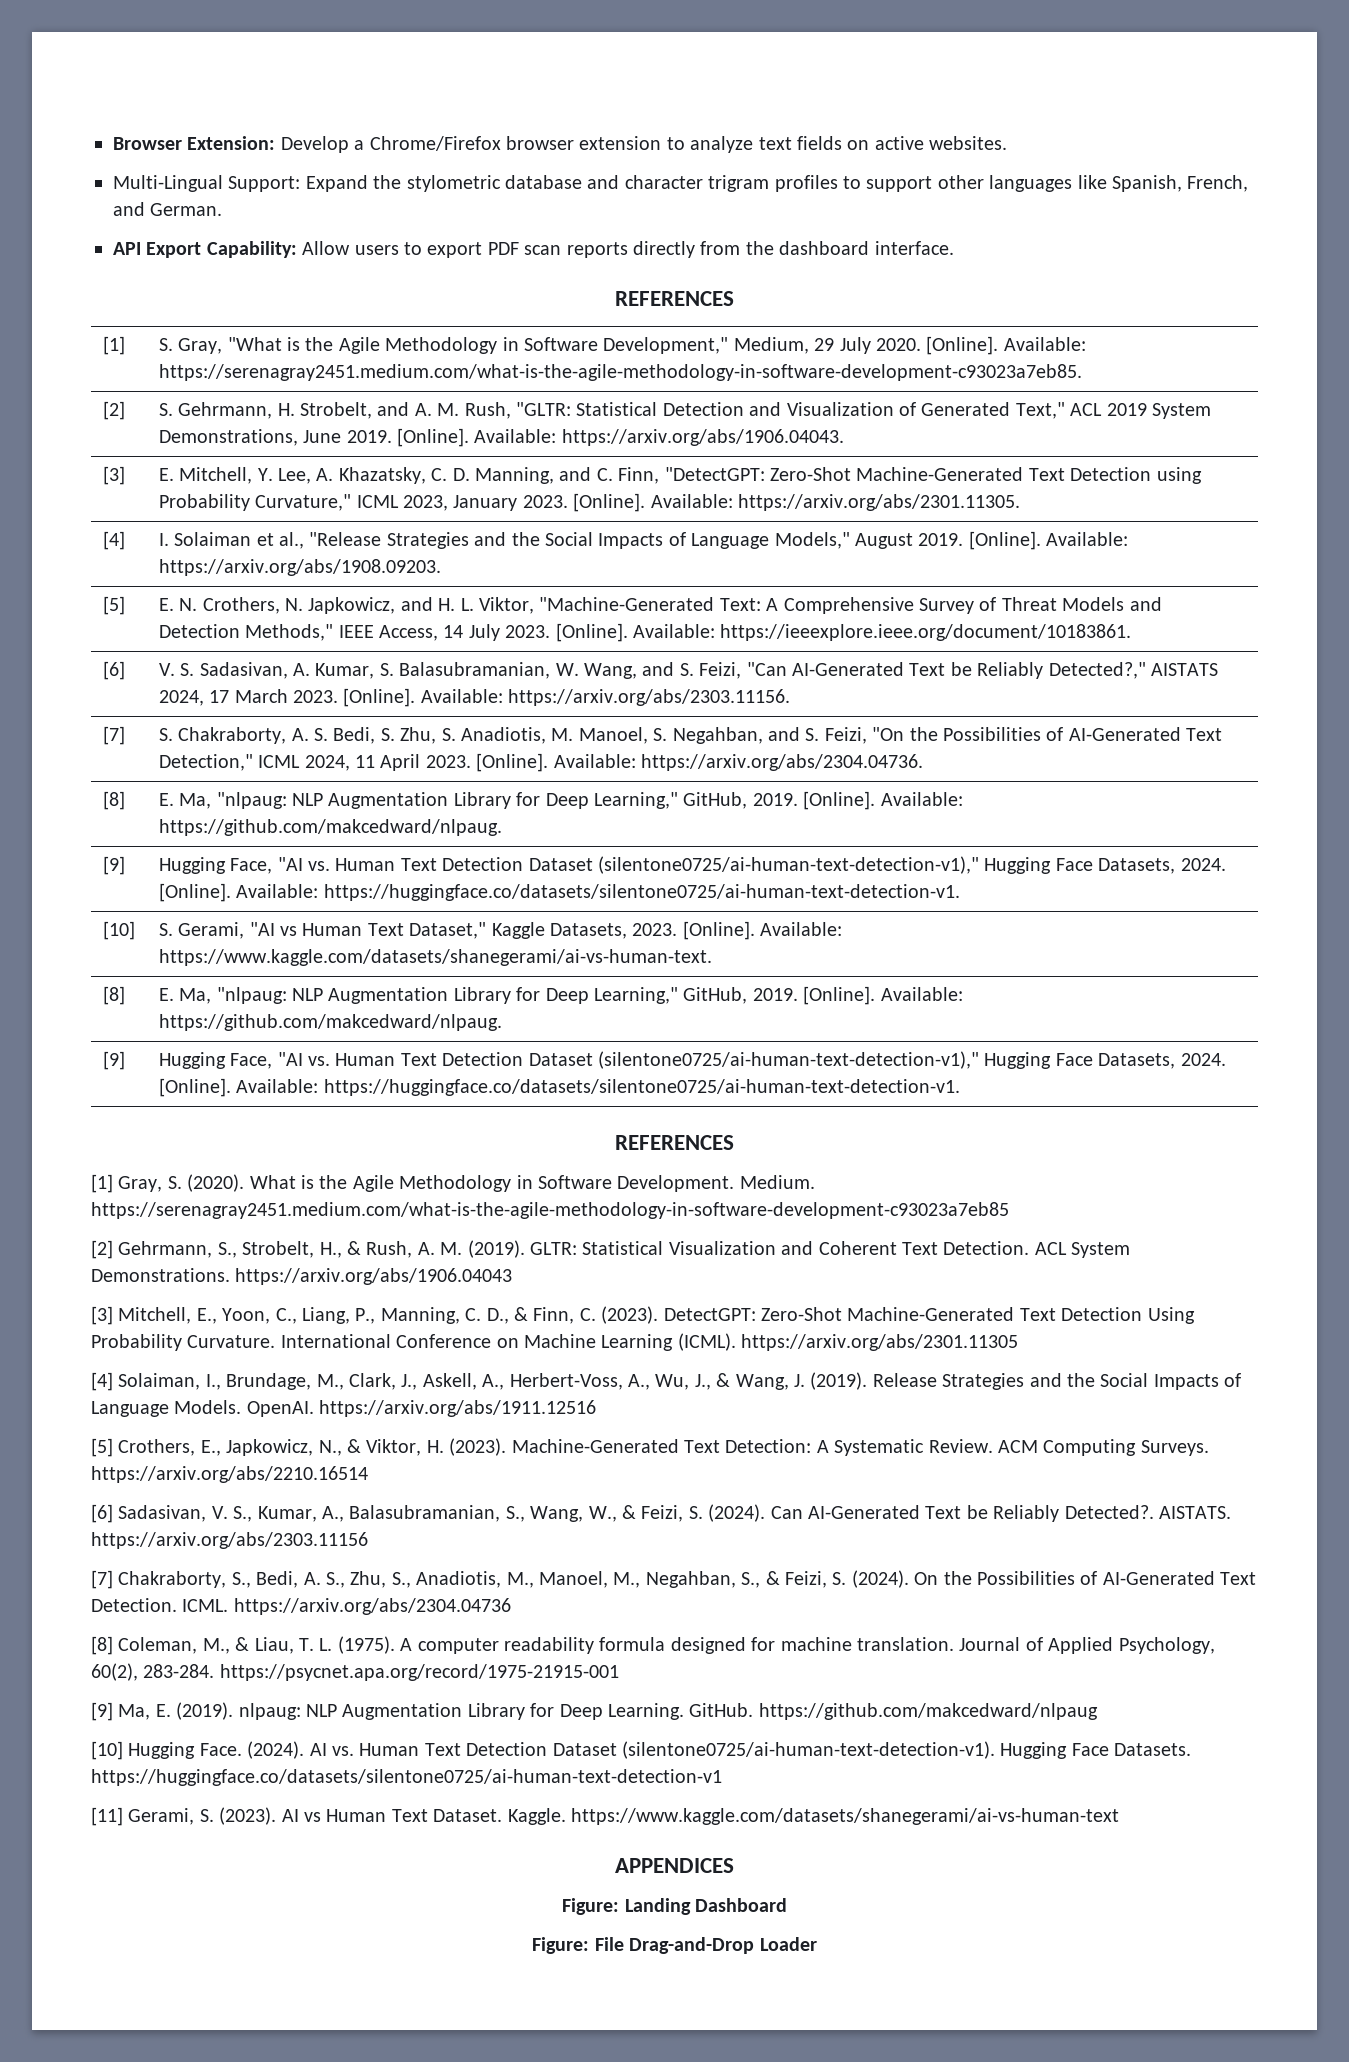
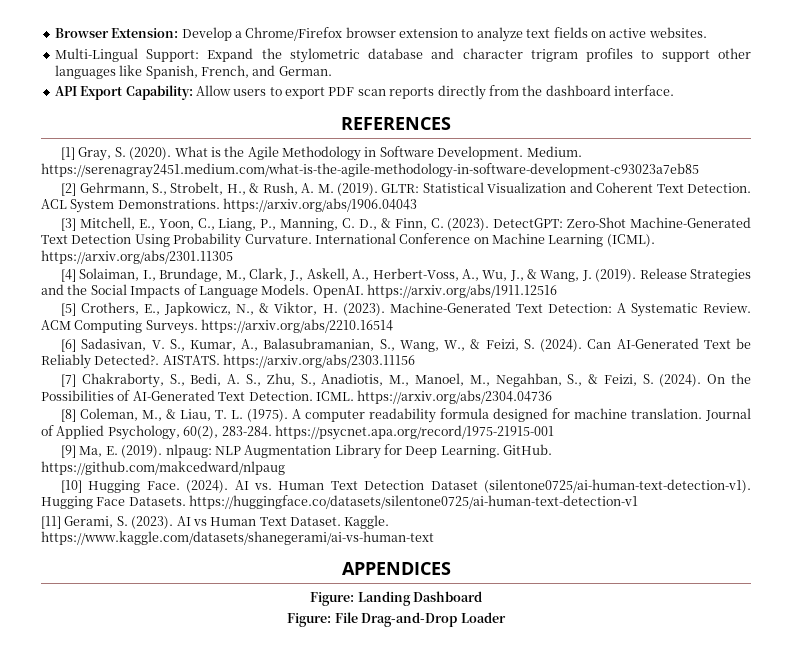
[102,336,125,355] [158,336,1086,355] [158,364,1082,381] [102,401,125,420] [158,402,1212,419] [158,428,844,447] [102,466,125,485] [158,467,1202,484] [158,493,1021,512] [102,531,125,550] [158,531,1129,550] [158,559,441,576] [102,596,125,615] [158,597,1162,614] [158,623,1132,642] [102,661,125,680] [158,662,1219,679] [158,688,791,707] [102,726,125,745] [158,727,1223,744] [158,753,924,772] [102,791,125,810] [158,791,963,810] [158,819,502,836] [102,856,125,875] [158,856,1226,874] [158,883,960,902] [102,921,135,940] [158,921,843,940] [158,949,712,966] [102,986,125,1005] [158,986,963,1005] [158,1014,502,1031] [102,1051,125,1070] [158,1051,1226,1069] [158,1078,960,1097] [615,1135,734,1150] // [1] | S. Gray, "What is the Agile Methodology in Software Development," Medium, 29 July 2020. [Online]. Available: https://serenagray2451.medium.com/what-is-the-agile-methodology-in-software-development-c93023a7eb85. // [2] | S. Gehrmann, H. Strobelt, and A. M. Rush, "GLTR: Statistical Detection and Visualization of Generated Text," ACL 2019 System Demonstrations, June 2019. [Online]. Available: https://arxiv.org/abs/1906.04043. // [3] | E. Mitchell, Y. Lee, A. Khazatsky, C. D. Manning, and C. Finn, "DetectGPT: Zero-Shot Machine-Generated Text Detection using Probability Curvature," ICML 2023, January 2023. [Online]. Available: https://arxiv.org/abs/2301.11305. // [4] | I. Solaiman et al., "Release Strategies and the Social Impacts of Language Models," August 2019. [Online]. Available: https://arxiv.org/abs/1908.09203. // [5] | E. N. Crothers, N. Japkowicz, and H. L. Viktor, "Machine-Generated Text: A Comprehensive Survey of Threat Models and Detection Methods," IEEE Access, 14 July 2023. [Online]. Available: https://ieeexplore.ieee.org/document/10183861. // [6] | V. S. Sadasivan, A. Kumar, S. Balasubramanian, W. Wang, and S. Feizi, "Can AI-Generated Text be Reliably Detected?," AISTATS 2024, 17 March 2023. [Online]. Available: https://arxiv.org/abs/2303.11156. // [7] | S. Chakraborty, A. S. Bedi, S. Zhu, S. Anadiotis, M. Manoel, S. Negahban, and S. Feizi, "On the Possibilities of AI-Generated Text Detection," ICML 2024, 11 April 2023. [Online]. Available: https://arxiv.org/abs/2304.04736. // [8] | E. Ma, "nlpaug: NLP Augmentation Library for Deep Learning," GitHub, 2019. [Online]. Available: https://github.com/makcedward/nlpaug. // [9] | Hugging Face, "AI vs. Human Text Detection Dataset (silentone0725/ai-human-text-detection-v1)," Hugging Face Datasets, 2024. [Online]. Available: https://huggingface.co/datasets/silentone0725/ai-human-text-detection-v1. // [10] | S. Gerami, "AI vs Human Text Dataset," Kaggle Datasets, 2023. [Online]. Available: https://www.kaggle.com/datasets/shanegerami/ai-vs-human-text. // [8] | E. Ma, "nlpaug: NLP Augmentation Library for Deep Learning," GitHub, 2019. [Online]. Available: https://github.com/makcedward/nlpaug. // [9] | Hugging Face, "AI vs. Human Text Detection Dataset (silentone0725/ai-human-text-detection-v1)," Hugging Face Datasets, 2024. [Online]. Available: https://huggingface.co/datasets/silentone0725/ai-human-text-detection-v1. // REFERENCES -> (451, 123) none

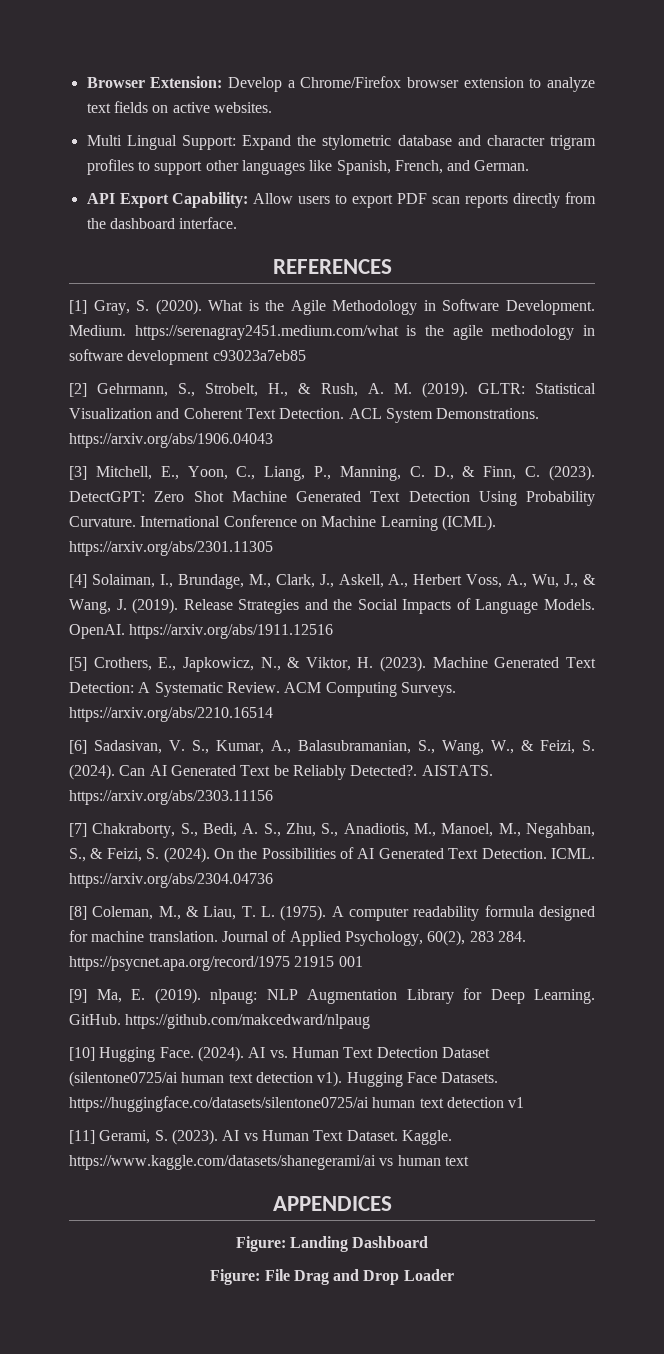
[54,48,138,62] Multi-Lingual -> [86,135,177,150] Multi Lingual
[41,163,699,178] https://serenagray2451.medium.com/what-is-the-agile-methodology-in-software-development-c93023a7eb85 -> [134,325,596,340] [69,349,306,365] https://serenagray2451.medium.com/what is the agile methodology in software development c93023a7eb85
[567,217,751,228] Zero-Shot Machine-Generated -> [154,491,361,502] Zero Shot Machine Generated
[372,268,459,281] Herbert-Voss, -> [413,574,503,588] Herbert Voss,
[389,302,511,313] Machine-Generated -> [432,657,560,668] Machine Generated
[616,338,699,349] AI-Generated -> [149,765,236,776] AI Generated
[132,390,215,401] AI-Generated -> [357,848,444,859] AI Generated
[221,425,554,440] 283-284. https://psycnet.apa.org/record/1975-21915-001 -> [469,931,526,942] [69,956,363,971] 283 284. https://psycnet.apa.org/record/1975 21915 001
[483,479,751,493] [41,495,639,509] (silentone0725/ai-human-text-detection-v1). Hugging Face Datasets. https://huggingface.co/datasets/silentone0725/ai-human-text-detection-v1 -> [69,1071,499,1087] [69,1096,525,1112] (silentone0725/ai human text detection v1). Hugging Face Datasets. https://huggingface.co/datasets/silentone0725/ai human text detection v1
[41,531,434,545] https://www.kaggle.com/datasets/shanegerami/ai-vs-human-text -> [69,1155,469,1170] https://www.kaggle.com/datasets/shanegerami/ai vs human text
[361,612,458,627] Drag-and-Drop -> [293,1269,400,1285] Drag and Drop

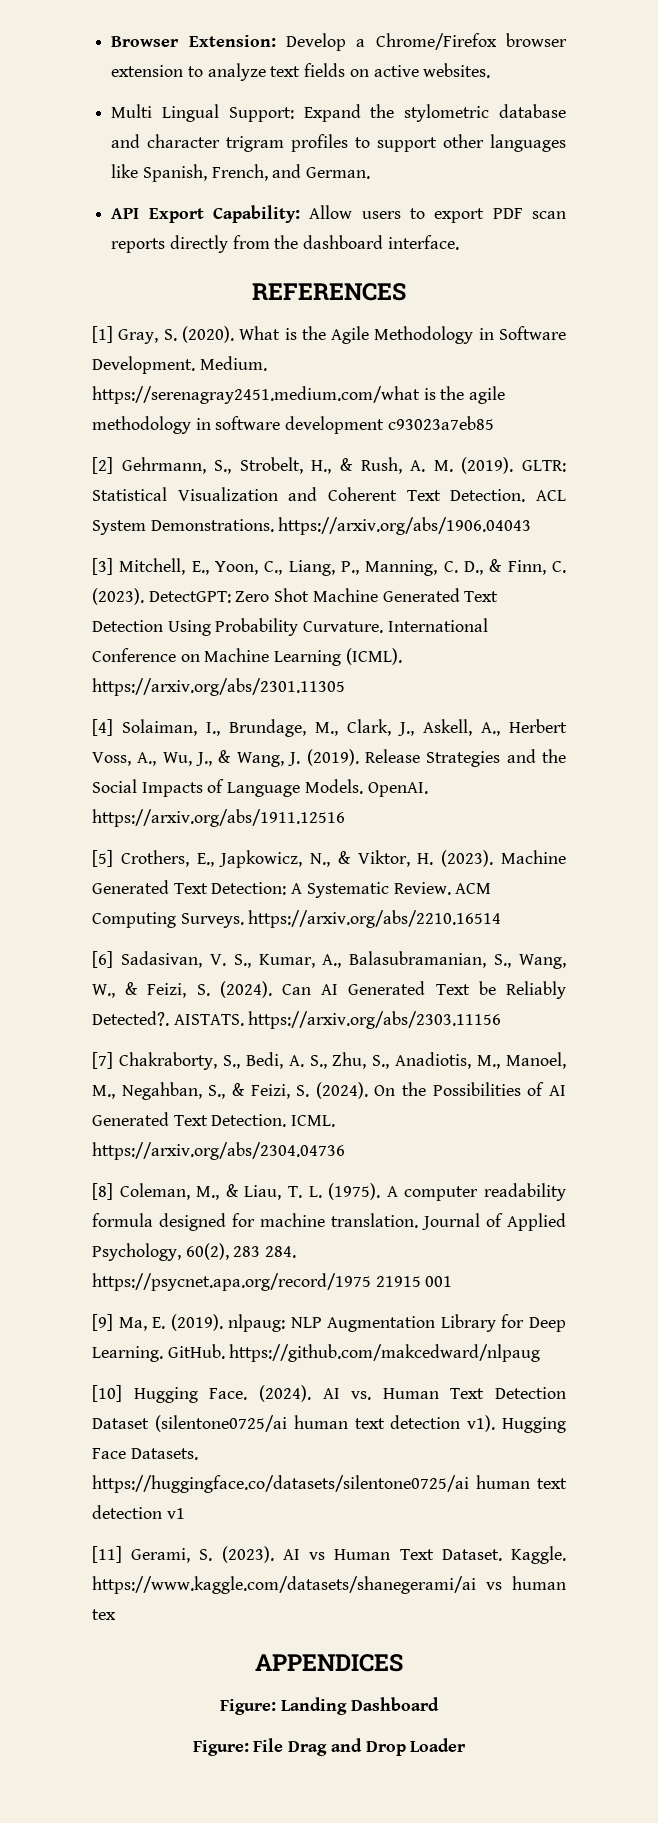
[444,1156,469,1166] text -> [92,1609,116,1620] tex

